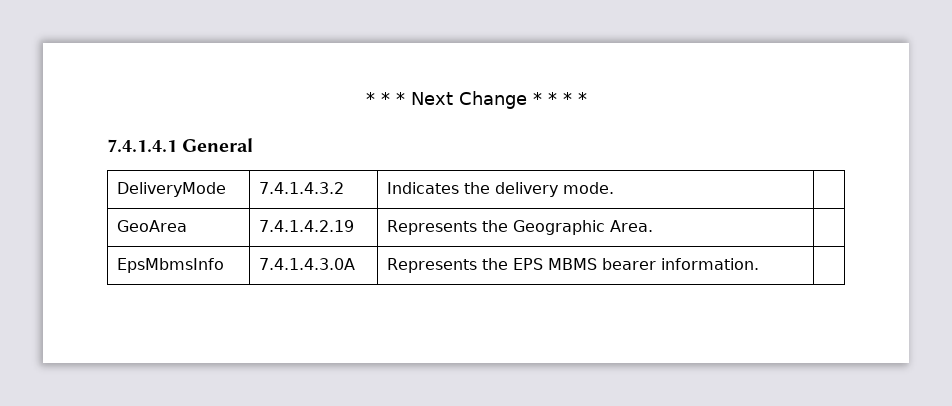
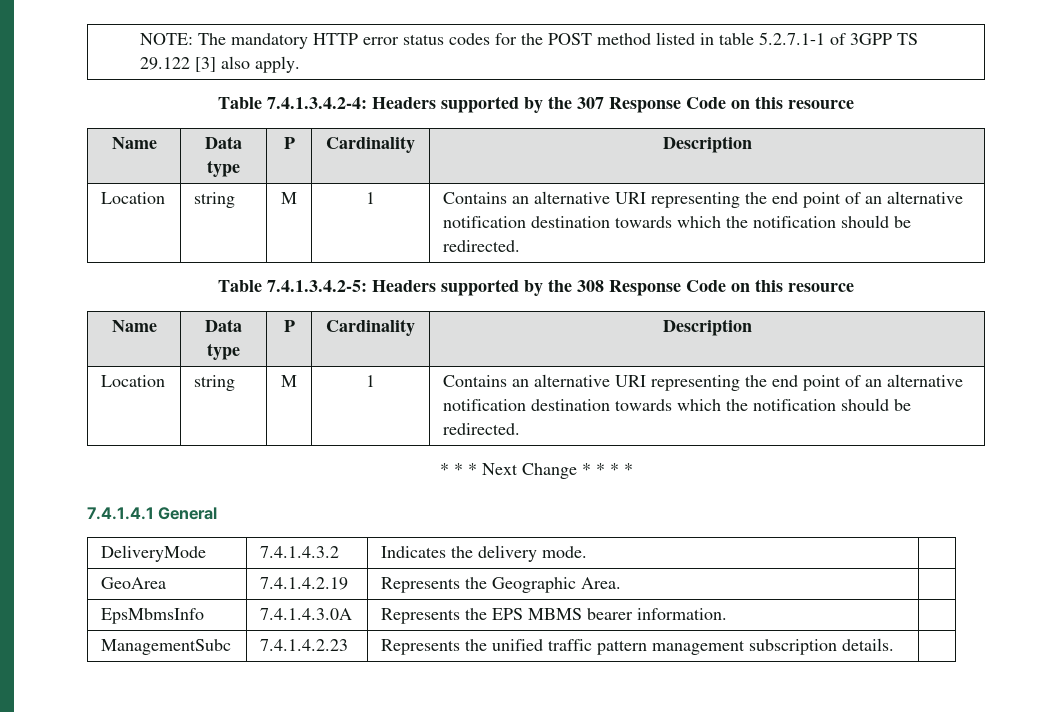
(365, 98) none -> [139,32,918,49] [139,56,300,73] [218,96,854,113] [111,137,157,149] [205,136,242,149] [207,160,240,177] [283,137,295,149] [326,136,415,153] [662,136,752,153] [101,192,166,204] [194,192,236,208] [281,192,297,204] [366,192,375,204] [443,191,964,208] [443,215,912,228] [443,240,521,252] [218,279,854,296] [111,320,157,332] [205,319,242,332] [207,343,240,360] [283,320,295,332] [326,319,415,336] [662,319,752,336] [101,375,166,387] [194,375,236,391] [281,375,297,387] [366,375,375,387] [443,374,964,391] [443,398,912,411] [443,423,521,435] NOTE: The mandatory HTTP error status codes for the POST method listed in table 5.2.7.1-1 of 3GPP TS 29.122 [3] also apply. // Table 7.4.1.3.4.2-4: Headers supported by the 307 Response Code on this resource // Name | Data type | P | Cardinality | Description // Location | string | M | 1 | Contains an alternative URI representing the end point of an alternative notification destination towards which the notification should be redirected. // Table 7.4.1.3.4.2-5: Headers supported by the 308 Response Code on this resource // Name | Data type | P | Cardinality | Description // Location | string | M | 1 | Contains an alternative URI representing the end point of an alternative notification destination towards which the notification should be redirected. //
(759, 264) none -> [101,639,232,655] [260,639,349,651] [381,638,895,655] // ManagementSubc | 7.4.1.4.2.23 | Represents the unified traffic pattern management subscription details. |

